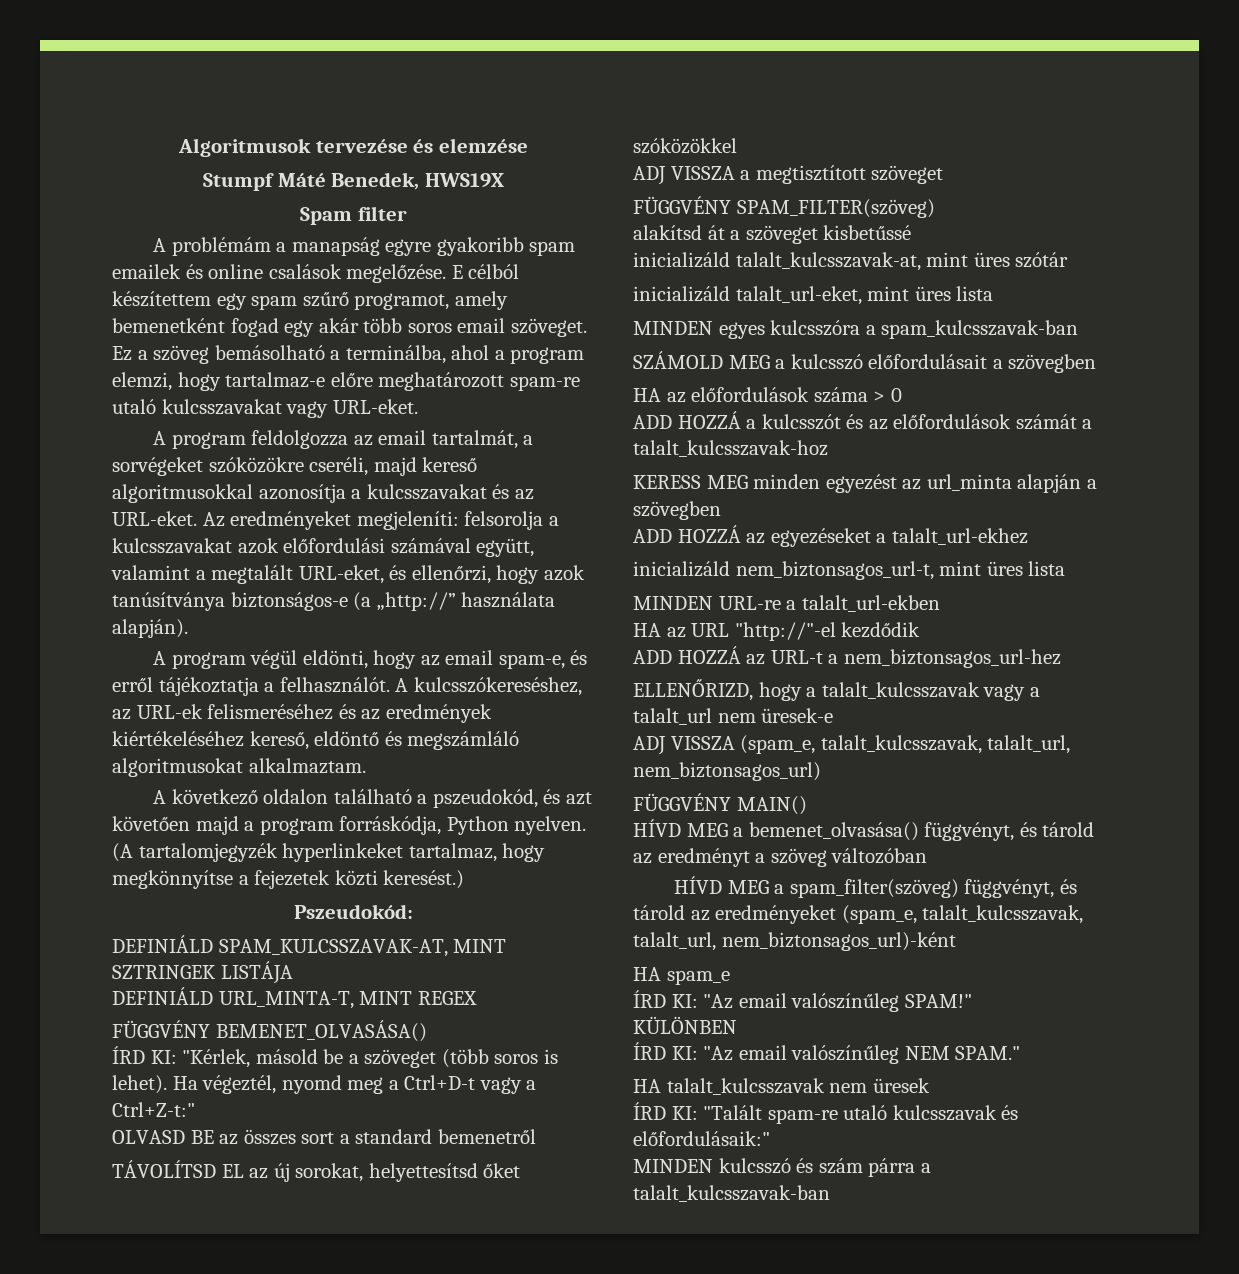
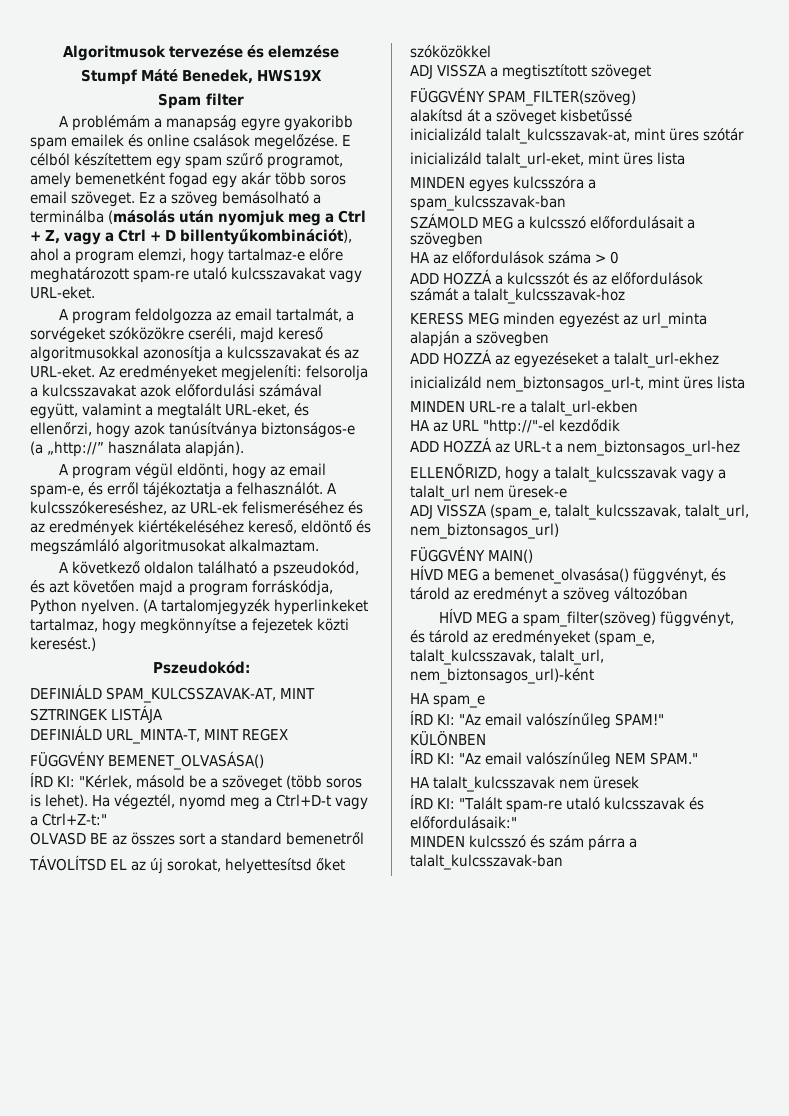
[345,345,446,364] terminálba, -> [30,210,367,226] [30,229,353,245] terminálba (másolás után nyomjuk meg a Ctrl + Z, vagy a Ctrl + D billentyűkombinációt),

